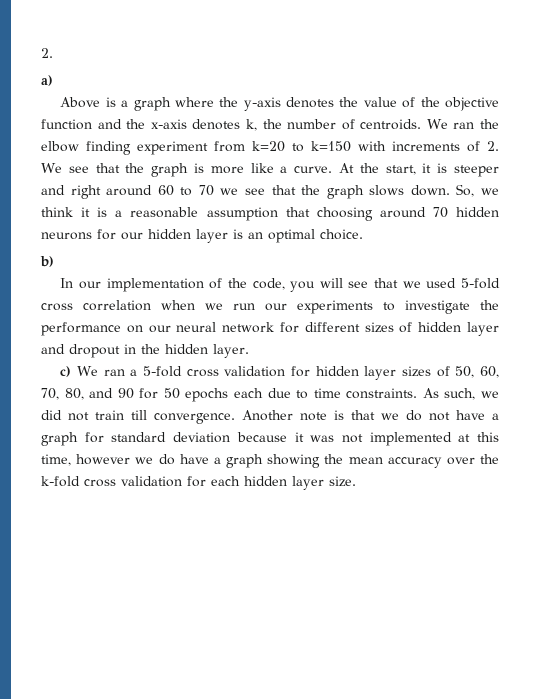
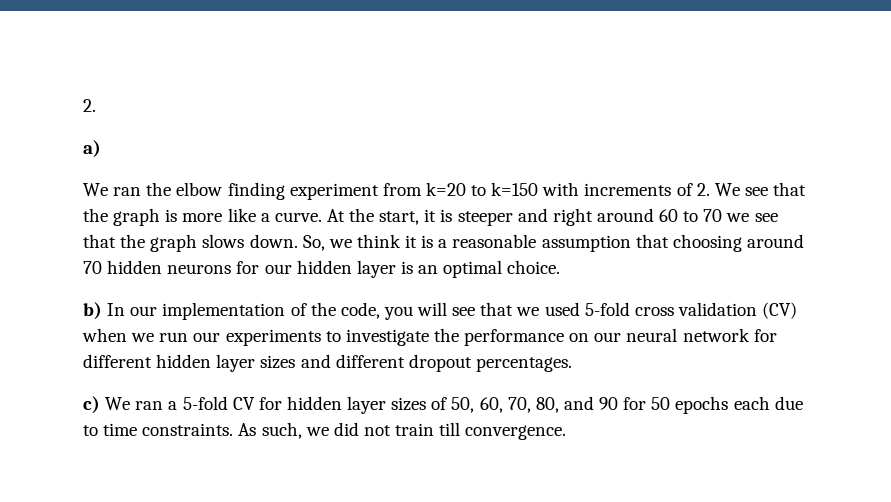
[60,97,499,111] [41,119,422,131] Above is a graph where the y-axis denotes the value of the objective function and the x-axis denotes k, the number of centroids. -> (101, 149) none
(54, 261) // -> (102, 311) none
[83,300,151,311] correlation -> [677,302,798,319] validation (CV)
[364,322,500,336] [41,344,249,358] sizes of hidden layer and dropout in the hidden layer. -> [156,354,572,372] hidden layer sizes and different dropout percentages.
[186,366,286,377] cross validation -> [232,397,255,410] CV
[242,410,499,421] [41,432,499,446] [41,454,500,468] [41,476,356,490] Another note is that we do not have a graph for standard deviation because it was not implemented at this time, however we do have a graph showing the mean accuracy over the k-fold cross validation for each hidden layer size. -> (567, 432) none

